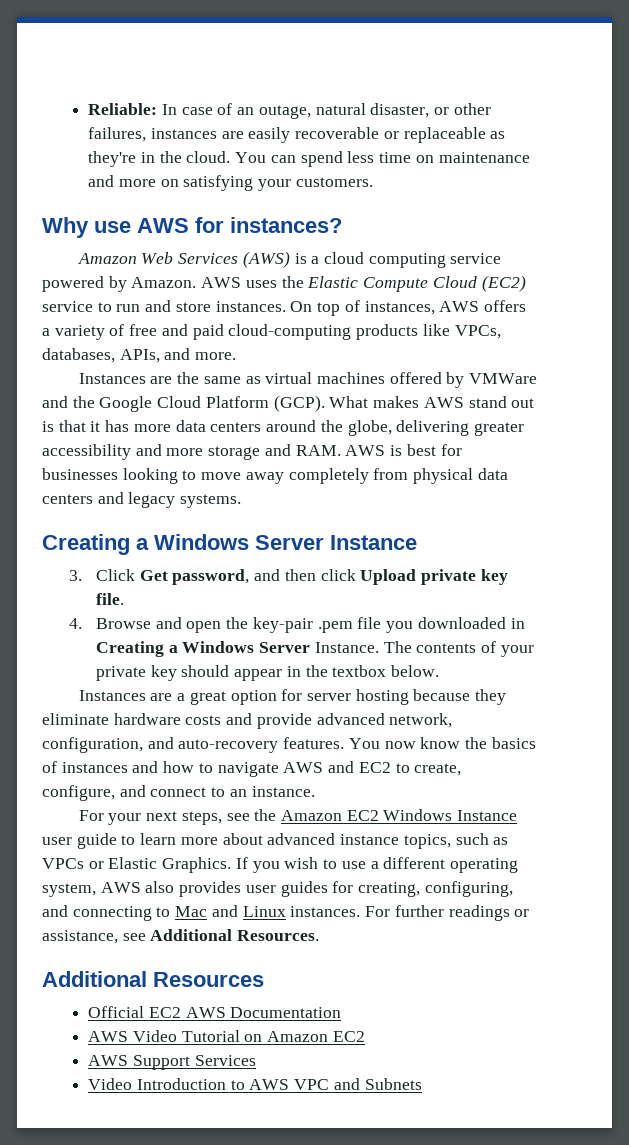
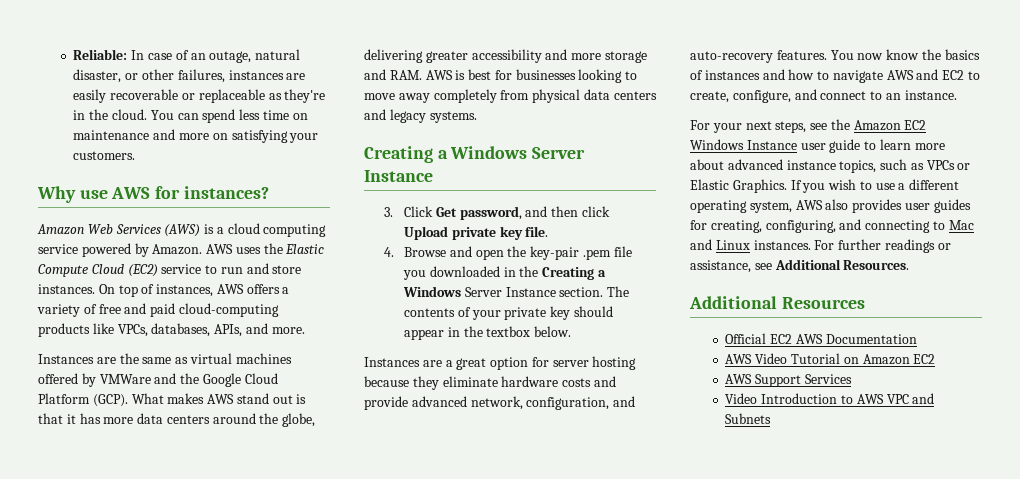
[96,641,379,657] Creating a Windows Server Instance. -> [519,266,606,280] [403,286,604,297] the Creating a Windows Server Instance section.

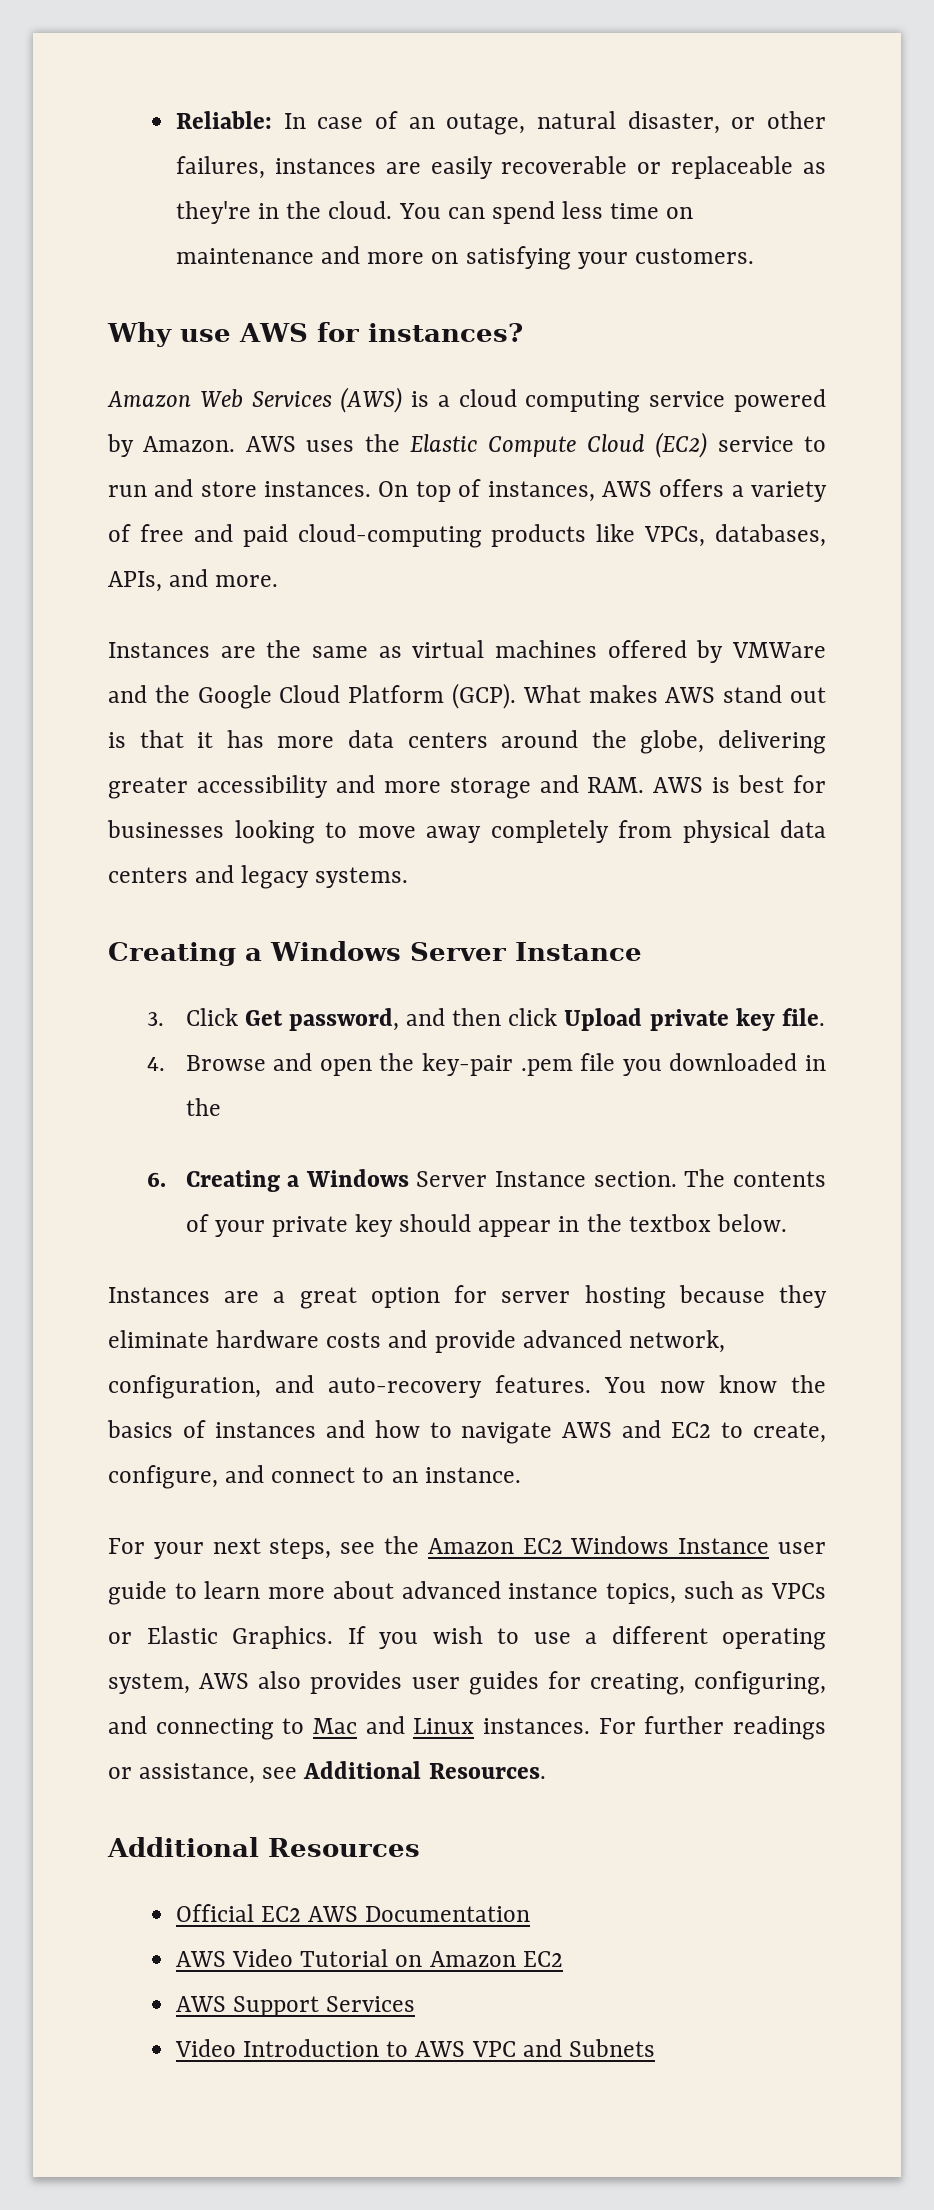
(539, 271) none -> [146,1172,166,1187] // 6.

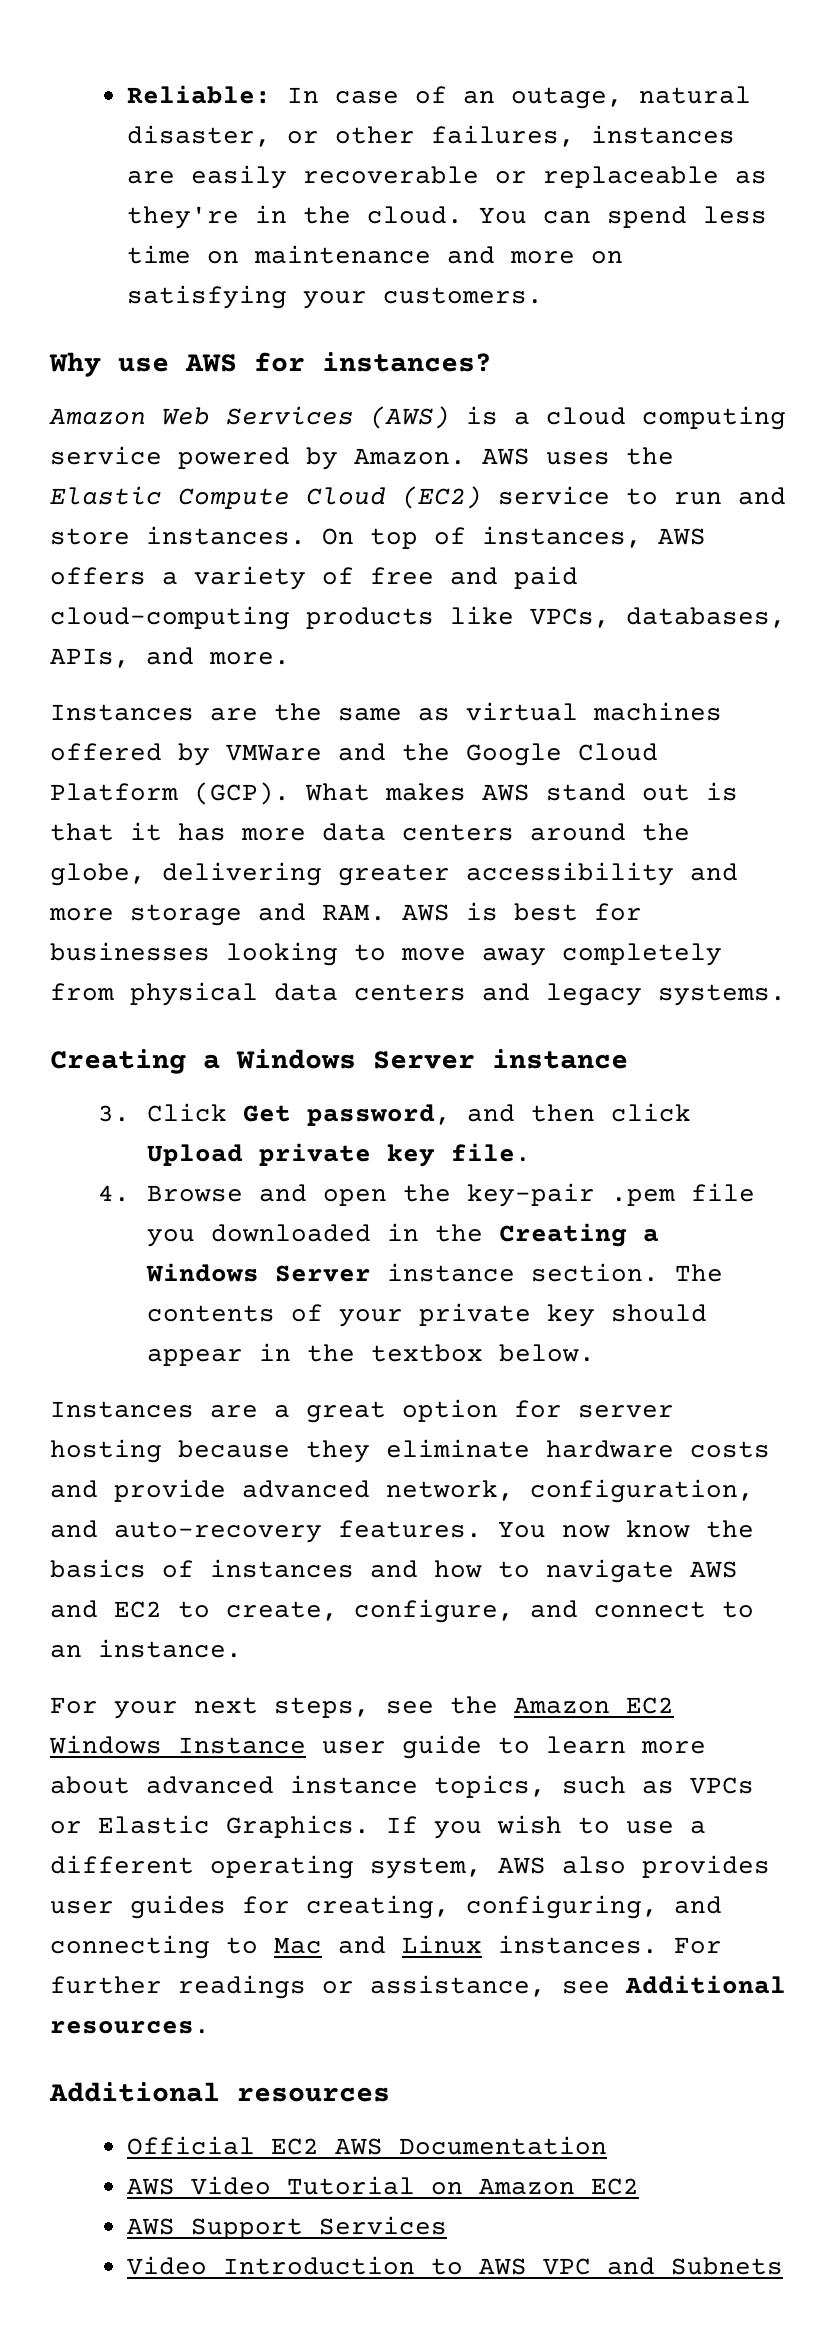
[515,942,642,961] Instance -> [492,1049,628,1069] instance
[146,1169,587,1192] // 6. Creating a Windows Server Instance -> [498,1223,659,1247] [145,1263,515,1282] Creating a Windows Server instance
[428,1763,546,1779] [107,1837,420,1857] Resources. // Additional Resources -> [50,2021,210,2034] [49,2082,390,2102] resources. // Additional resources

